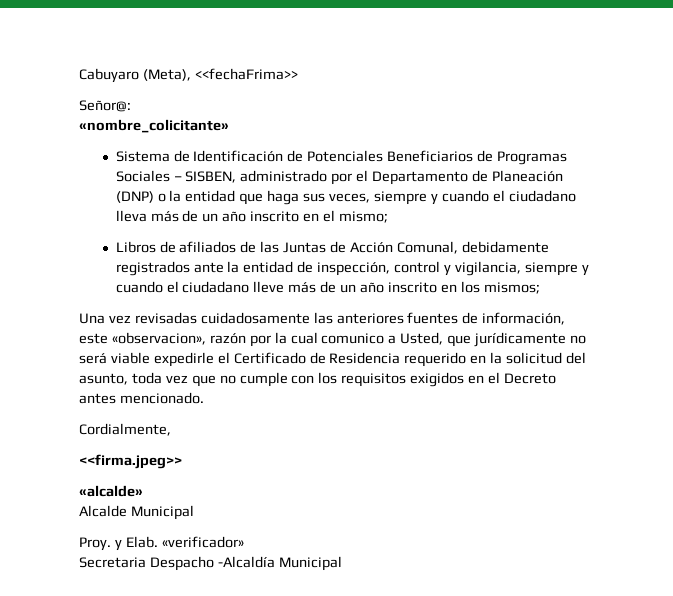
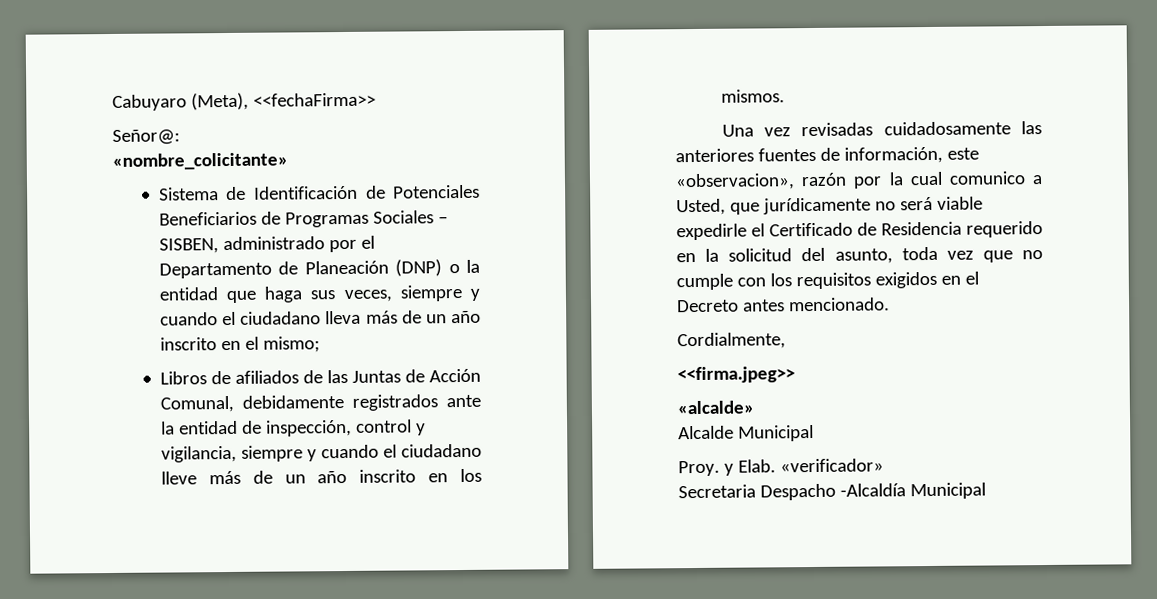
[194,68,298,80] <<fechaFrima>> -> [252,92,376,107] <<fechaFirma>>
[483,282,540,294] mismos; -> [720,89,785,103] mismos.

